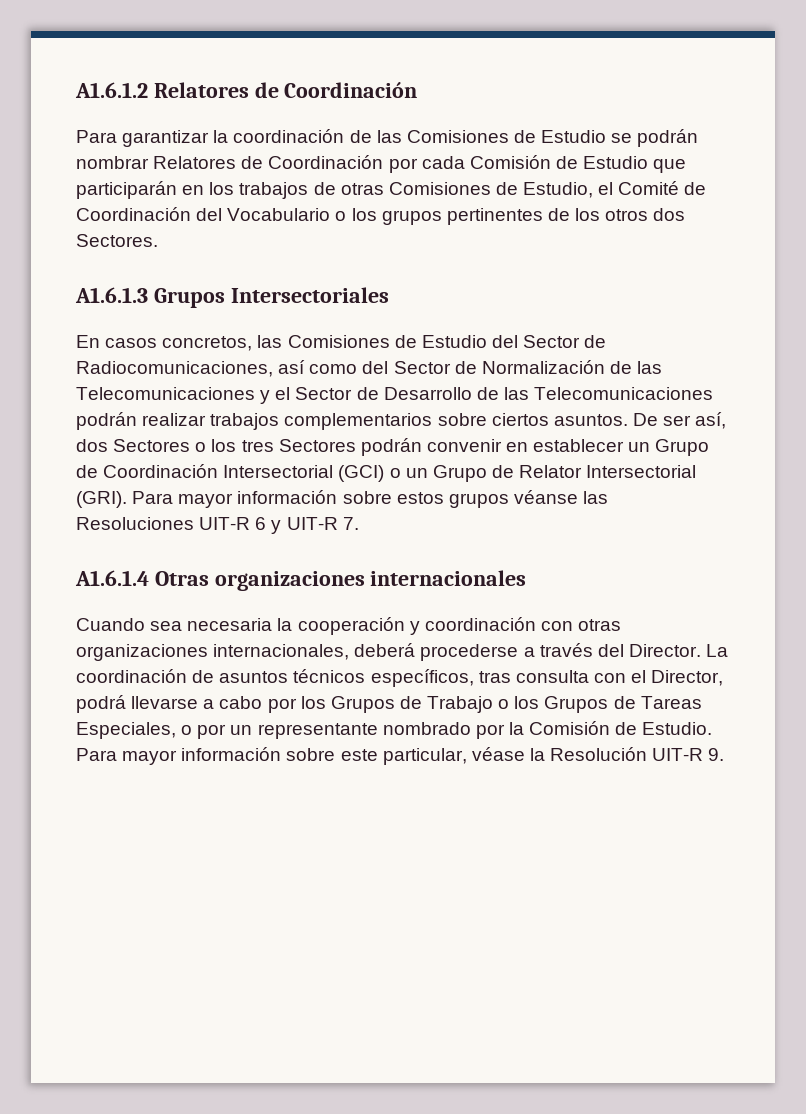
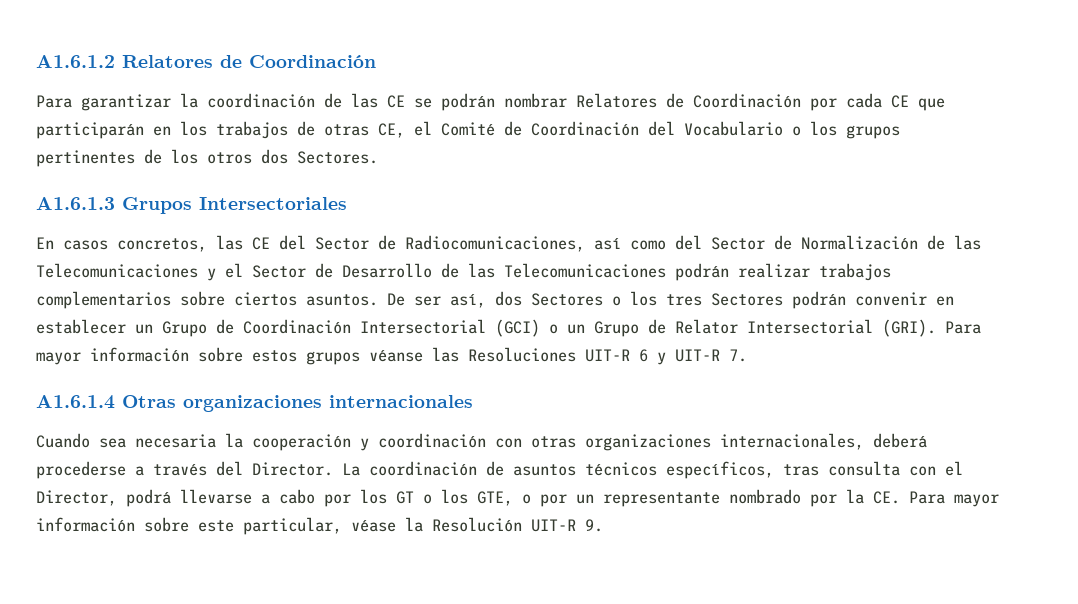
[406,130,607,143] Comisiones de Estudio -> [387,95,405,108] CE
[469,155,649,169] Comisión de Estudio -> [891,95,909,108] CE
[388,182,594,198] Comisiones de Estudio, -> [378,123,405,138] CE,
[287,335,487,348] Comisiones de Estudio -> [252,237,270,250] CE
[330,696,702,713] [76,722,176,739] Grupos de Trabajo o los Grupos de Tareas Especiales, -> [396,489,513,506] GT o los GTE,
[529,721,713,735] Comisión de Estudio. -> [873,491,900,504] CE.

